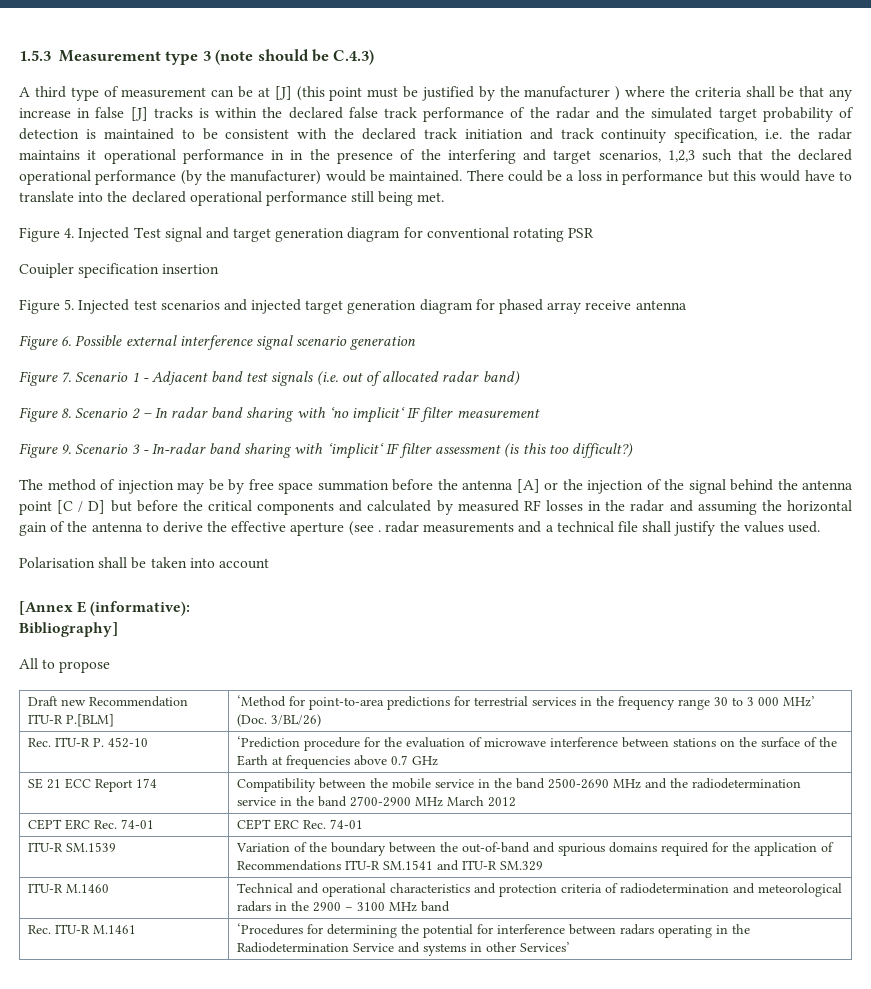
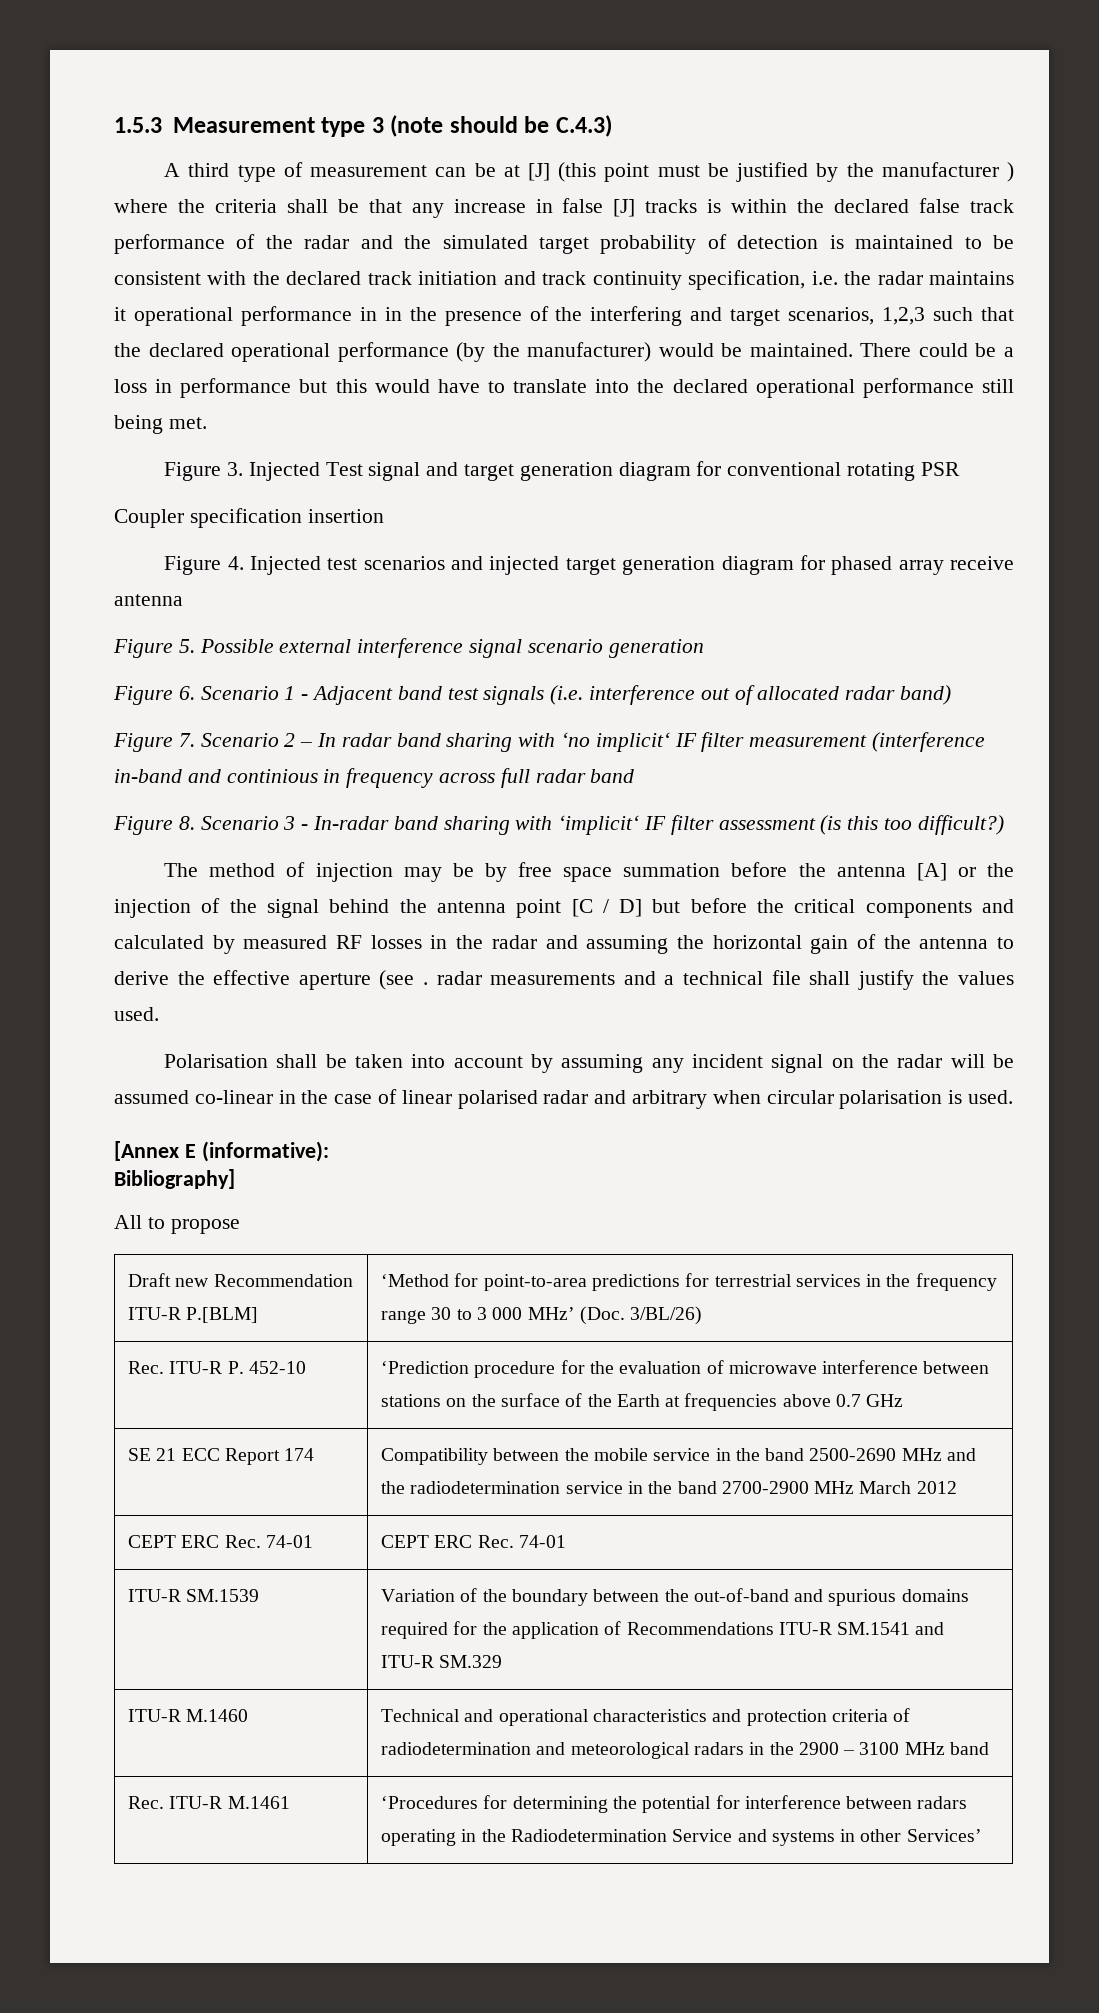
[64,228,75,238] 4. -> [226,462,243,476] 3.
[19,263,74,278] Couipler -> [114,509,184,528] Coupler
[64,299,75,310] 5. -> [227,556,244,570] 4.
[61,336,72,346] 6. -> [178,639,195,653] 5.
[61,372,72,383] 7. -> [178,686,195,700] 6.
(338, 378) none -> [589,685,696,705] interference
[61,408,72,418] 8. -> [178,733,195,747] 7.
[19,443,72,458] // Figure 9. -> [872,732,986,752] [114,768,635,788] [113,816,195,835] (interference in-band and continious in frequency across full radar band // Figure 8.
(269, 563) none -> [531,1054,1014,1073] [114,1089,1014,1109] by assuming any incident signal on the radar will be assumed co-linear in the case of linear polarised radar and arbitrary when circular polarisation is used.

